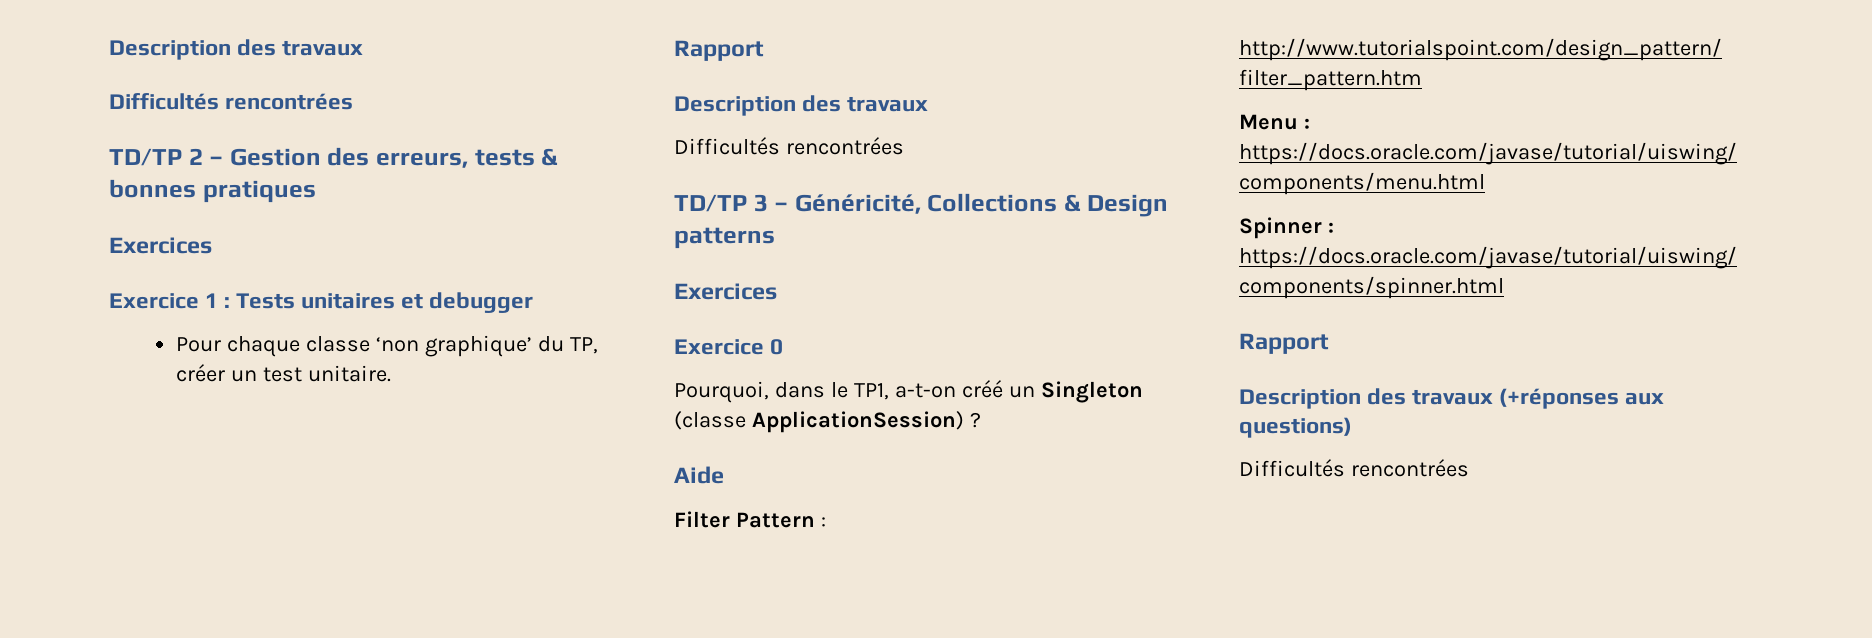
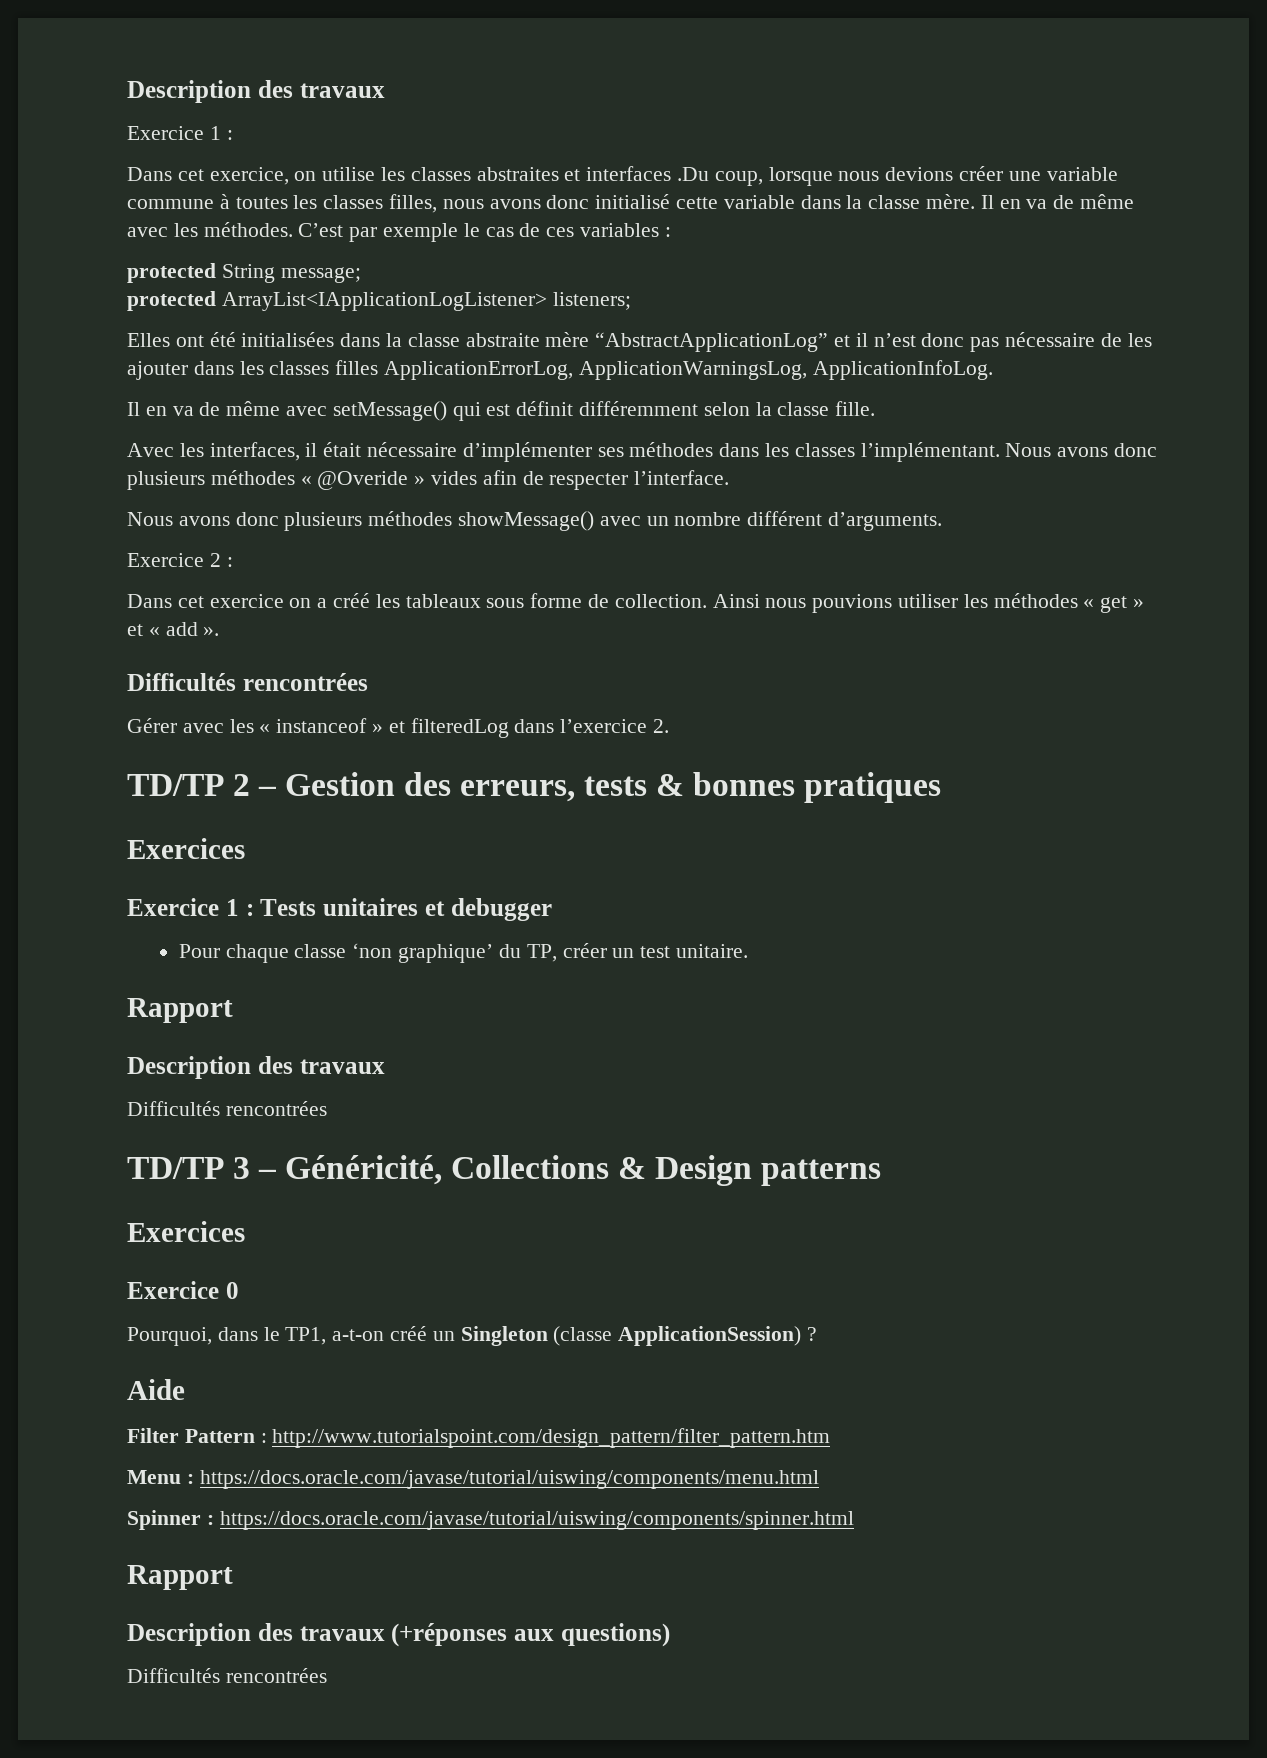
[109,39,364,60] [109,93,354,110] Description des travaux // Difficultés rencontrées -> [127,80,385,103] [127,126,233,140] [127,166,1118,186] [127,194,1135,213] [127,222,671,242] [127,263,361,283] [127,291,631,311] [127,332,1152,352] [127,360,993,380] [127,401,876,421] [127,442,1158,462] [127,470,730,490] [127,511,943,531] [127,553,233,567] [127,593,1145,613] [127,622,220,636] [127,673,368,691] [127,718,670,738] Description des travaux // Exercice 1 : // Dans cet exercice, on utilise les classes abstraites et interfaces .Du coup, lorsque nous devions créer une variable commune à toutes les classes filles, nous avons donc initialisé cette variable dans la classe mère. Il en va de même avec les méthodes. C’est par exemple le cas de ces variables : // protected String message; // protected ArrayList<IApplicationLogListener> listeners; // Elles ont été initialisées dans la classe abstraite mère “AbstractApplicationLog” et il n’est donc pas nécessaire de les ajouter dans les classes filles ApplicationErrorLog, ApplicationWarningsLog, ApplicationInfoLog. // Il en va de même avec setMessage() qui est définit différemment selon la classe fille. // Avec les interfaces, il était nécessaire d’implémenter ses méthodes dans les classes l’implémentant. Nous avons donc plusieurs méthodes « @Overide » vides afin de respecter l’interface. // Nous avons donc plusieurs méthodes showMessage() avec un nombre différent d’arguments. // Exercice 2 : // Dans cet exercice on a créé les tableaux sous forme de collection. Ainsi nous pouvions utiliser les méthodes « get » et « add ». // Difficultés rencontrées // Gérer avec les « instanceof » et filteredLog dans l’exercice 2.

